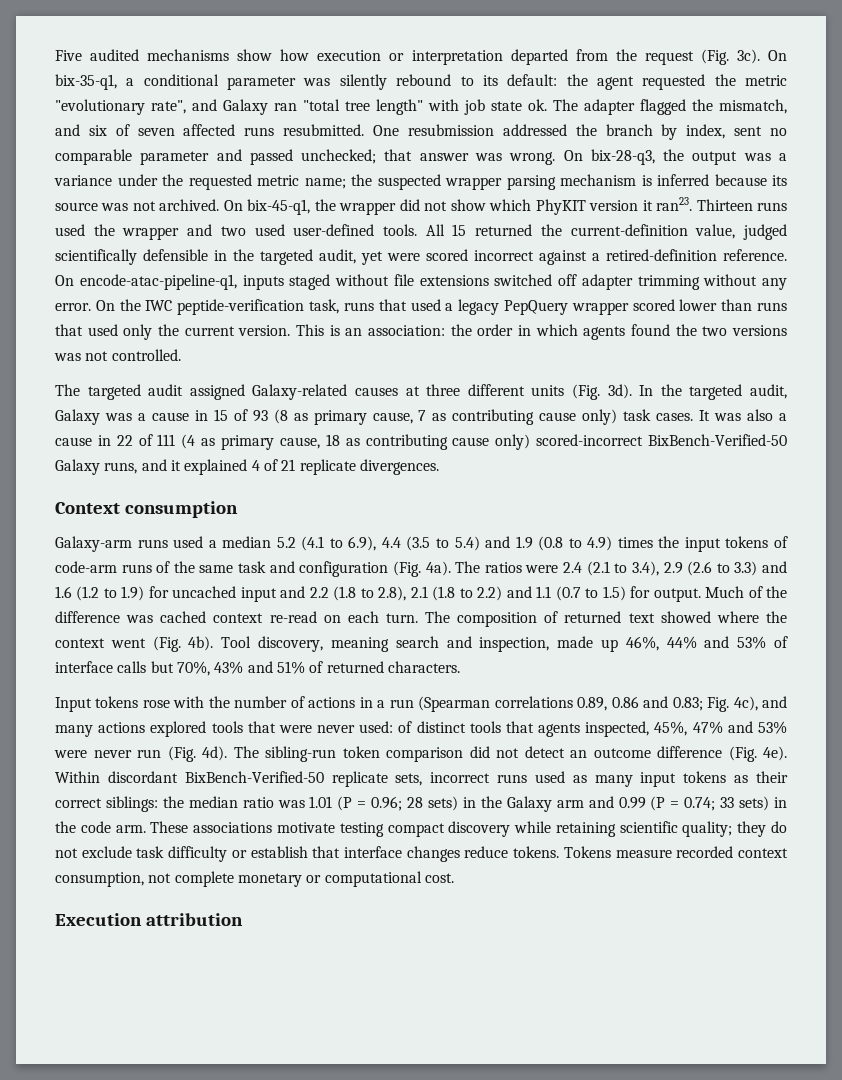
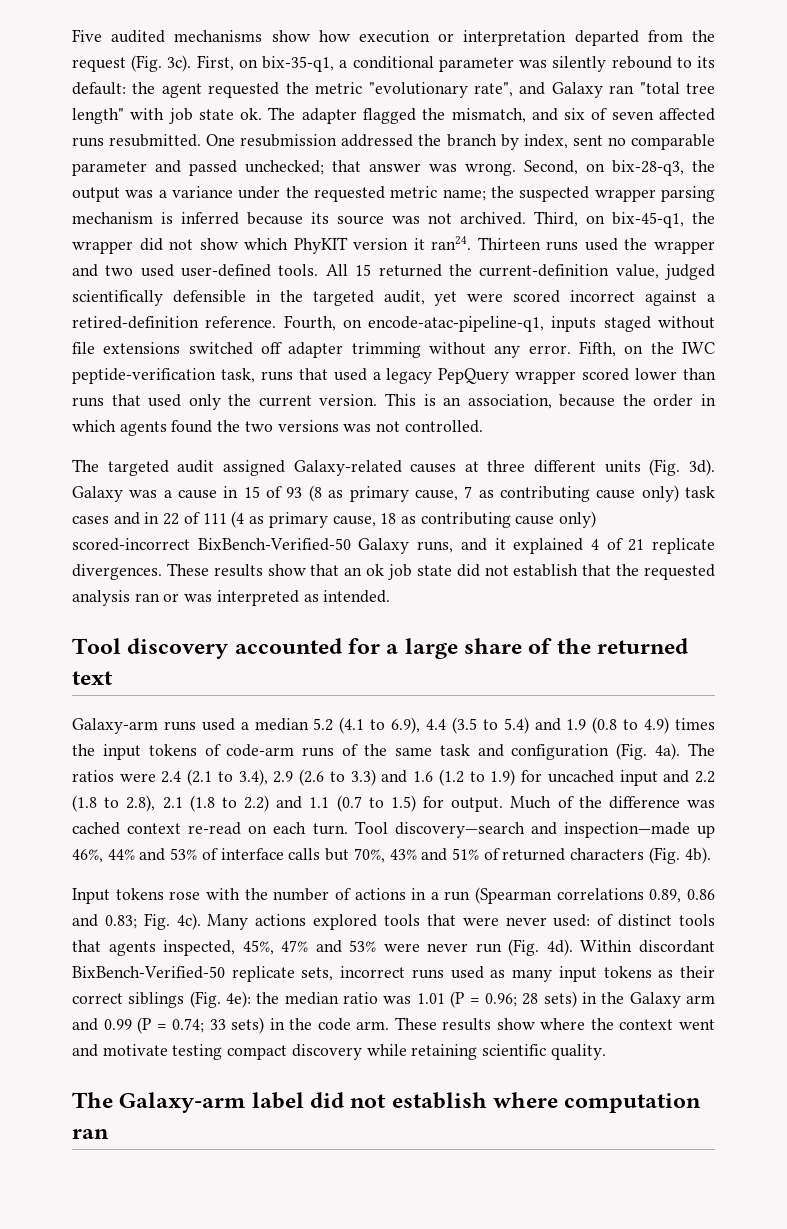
[767,50,787,61] On -> [196,55,258,71] First, on
[563,150,583,161] On -> [524,160,605,175] Second, on
[223,200,243,211] On -> [534,211,605,227] Third, on
[656,197,693,211] ran23. -> [431,236,472,250] ran24.
[55,275,74,286] On -> [283,315,362,331] Fourth, on
[95,300,115,311] On -> [579,341,644,357] Fifth, on
[368,325,446,336] association: -> [467,394,616,409] association, because
[639,384,788,400] In the targeted audit, -> (715, 467) none
[656,409,788,421] [55,437,92,446] cases. It was also a cause -> [72,512,140,525] cases and
[55,501,238,518] // Context consumption -> [166,563,715,580] [72,590,391,606] [72,638,689,659] [72,671,113,685] These results show that an ok job state did not establish that the requested analysis ran or was interpreted as intended. // Tool discovery accounted for a large share of the returned text
[425,611,787,627] [55,636,594,652] The composition of returned text showed where the context went (Fig. 4b). Tool discovery, meaning search and inspection, made -> [354,821,690,838] Tool discovery—search and inspection—made
[387,661,460,673] characters. -> [570,847,711,864] characters (Fig. 4b).
[733,696,788,711] [55,725,93,737] 4c), and many -> [176,913,249,930] 4c). Many
[233,746,787,762] The sibling-run token comparison did not detect an outcome difference (Fig. 4e). -> (573, 947) none
[105,796,158,812] siblings: -> [128,991,252,1008] siblings (Fig. 4e):
[193,822,273,833] associations -> [442,1018,715,1031] [72,1044,98,1057] results show where the context went and
[682,821,788,837] [55,846,788,862] [55,871,454,887] [55,913,243,926] quality; they do not exclude task difficulty or establish that interface changes reduce tokens. Tokens measure recorded context consumption, not complete monetary or computational cost. // Execution attribution -> [550,1044,606,1060] [72,1092,702,1113] [72,1129,109,1139] quality. // The Galaxy-arm label did not establish where computation ran

